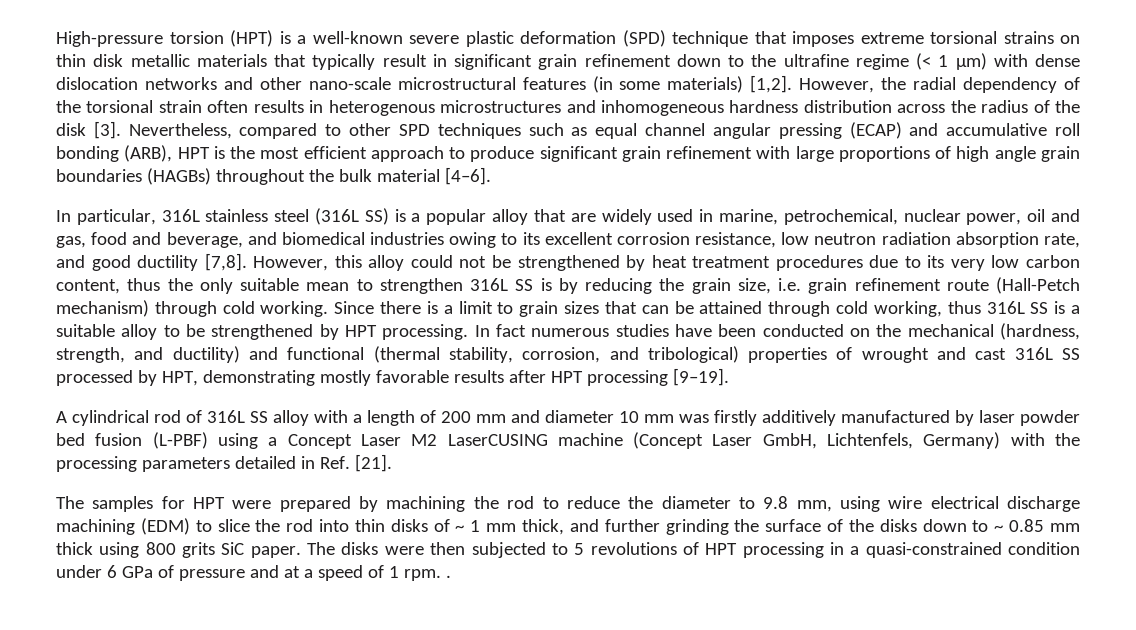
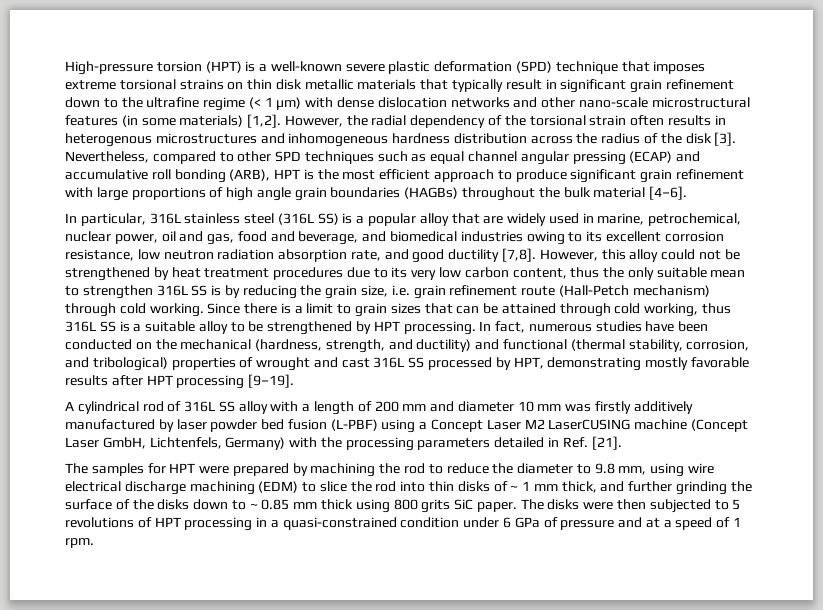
[495,324,526,337] fact -> [495,321,526,333] fact,
[445,575,451,578] . -> (94, 543) none

